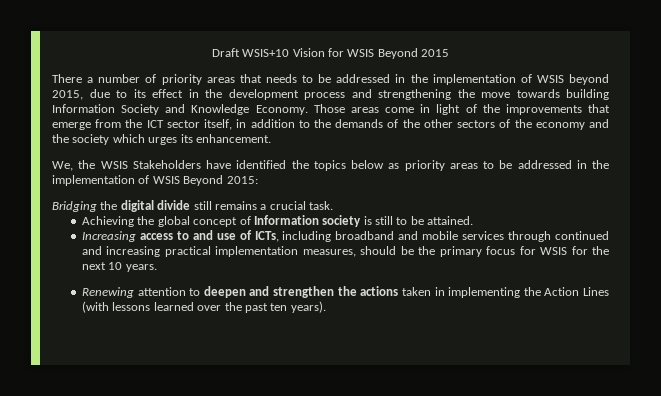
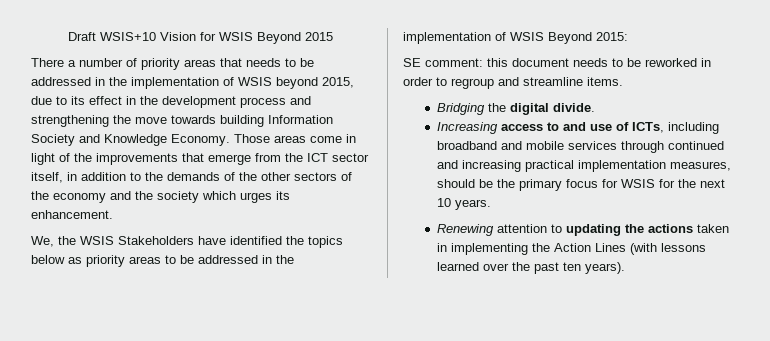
[52,200,333,212] [82,215,474,227] Bridging the digital divide still remains a crucial task. // Achieving the global concept of Information society is still to be attained. -> [403,58,711,67] [403,77,623,89] [436,103,595,115] SE comment: this document needs to be reworked in order to regroup and streamline items. // Bridging the digital divide.
[203,286,335,298] deepen and strengthen -> [565,224,621,236] updating

